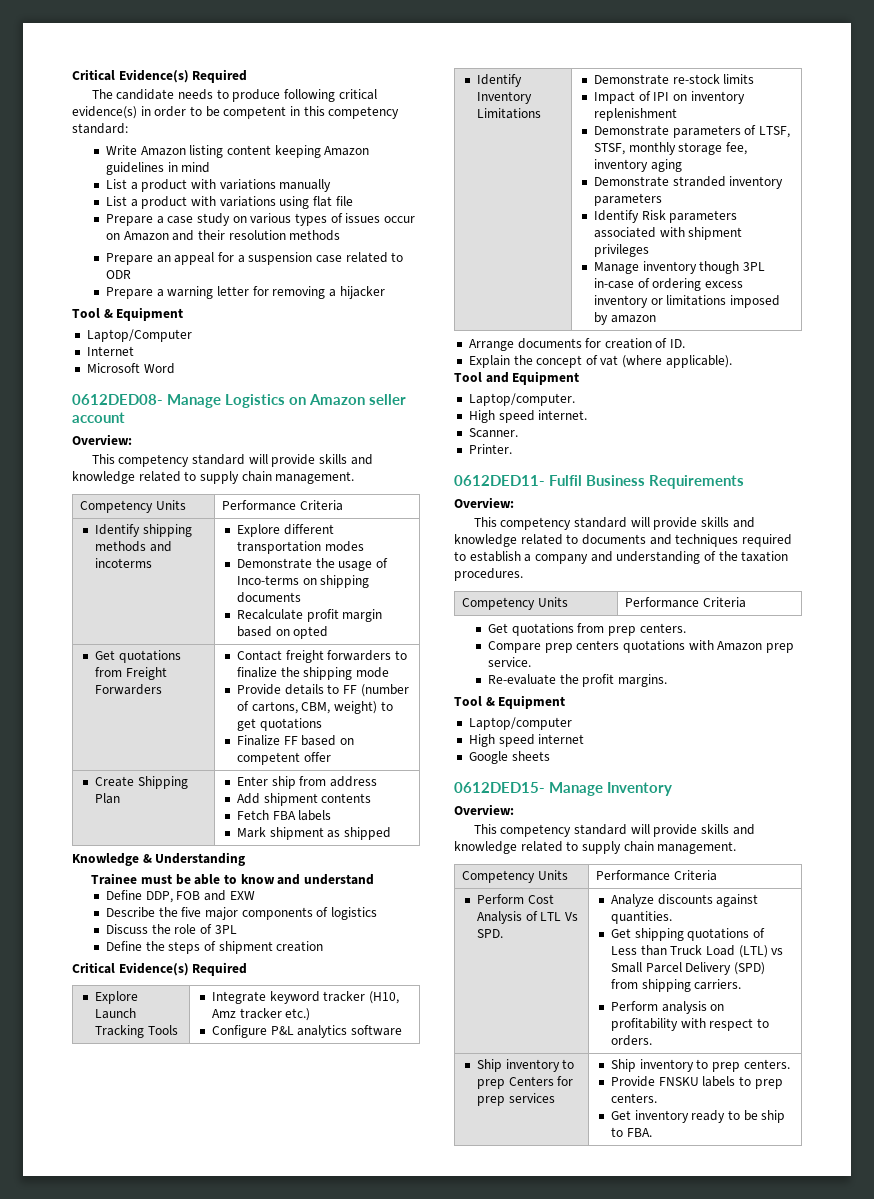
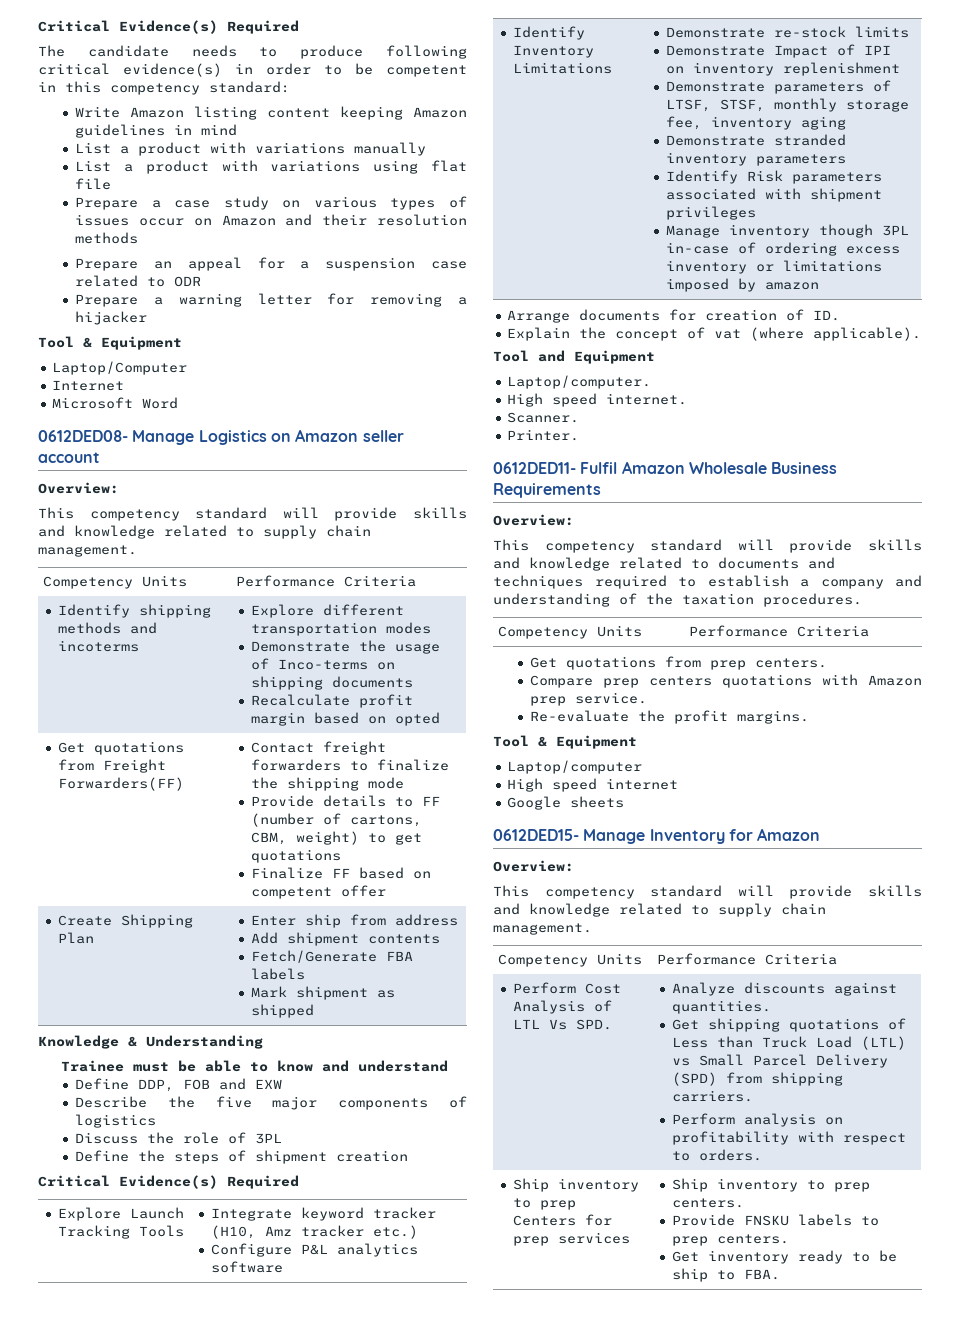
[95,684,163,695] Forwarders -> [57,777,184,791] Forwarders(FF)
[237,810,270,820] Fetch -> [250,950,377,963] Fetch/Generate
(755, 79) none -> [665,45,765,56] Demonstrate
(582, 480) none -> [621,461,767,474] Amazon Wholesale
(672, 789) none -> [728,828,821,841] for Amazon

